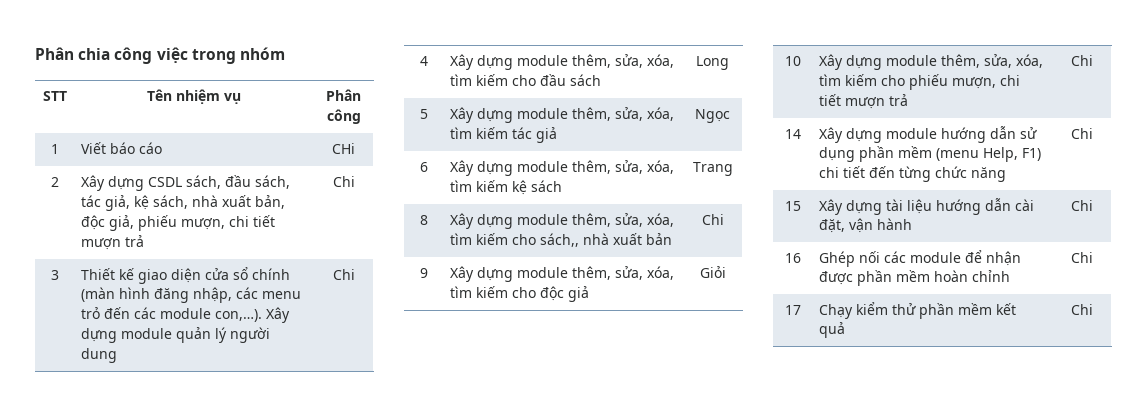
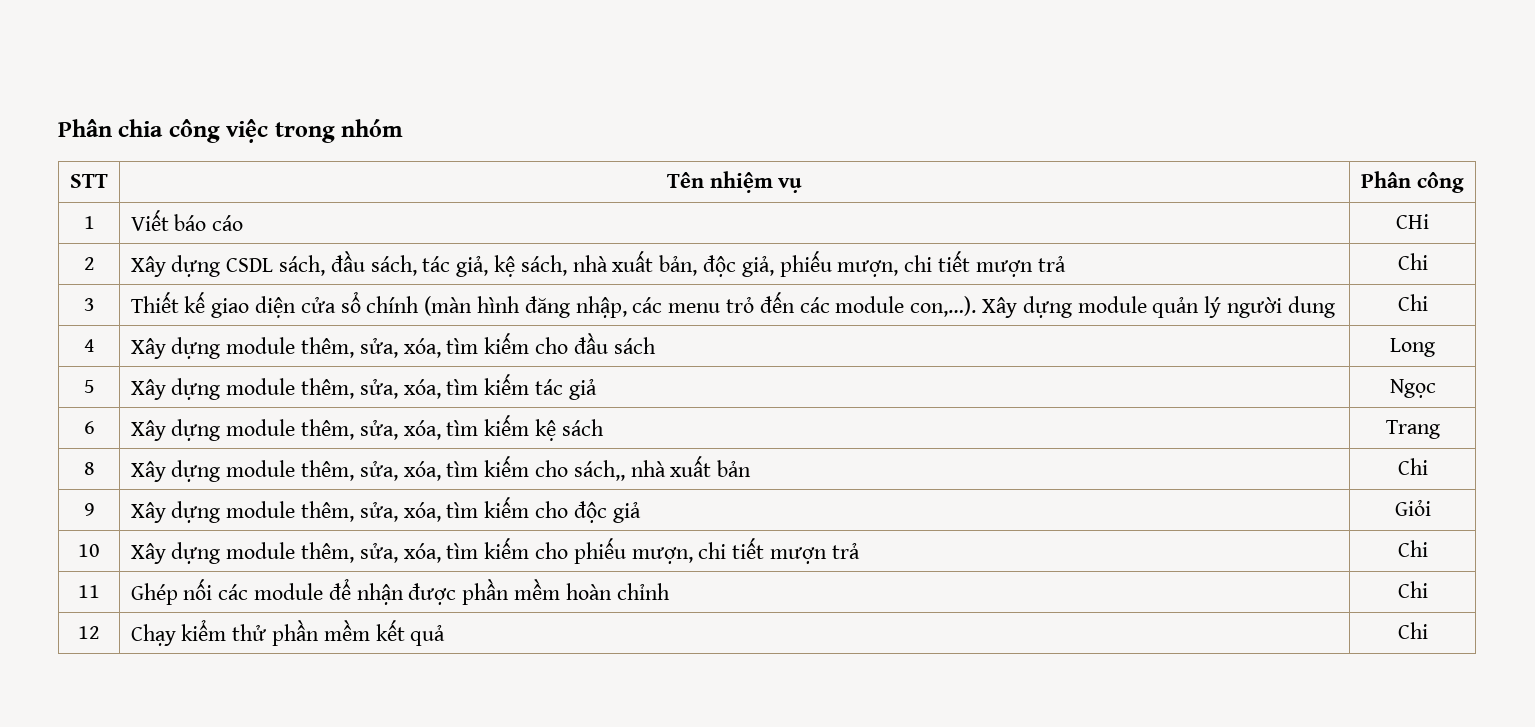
[785,129,801,139] [819,126,1038,143] [819,146,1042,162] [819,166,1007,182] [1070,128,1093,139] [785,201,801,211] [819,198,1035,215] [819,218,913,233] [1070,200,1093,211] [785,253,801,263] 14 | Xây dựng module hướng dẫn sử dụng phần mềm (menu Help, F1) chi tiết đến từng chức năng | Chi // 15 | Xây dựng tài liệu hướng dẫn cài đặt, vận hành | Chi // 16 -> [78,585,100,598] 11
[785,305,801,315] 17 -> [78,626,100,639] 12

